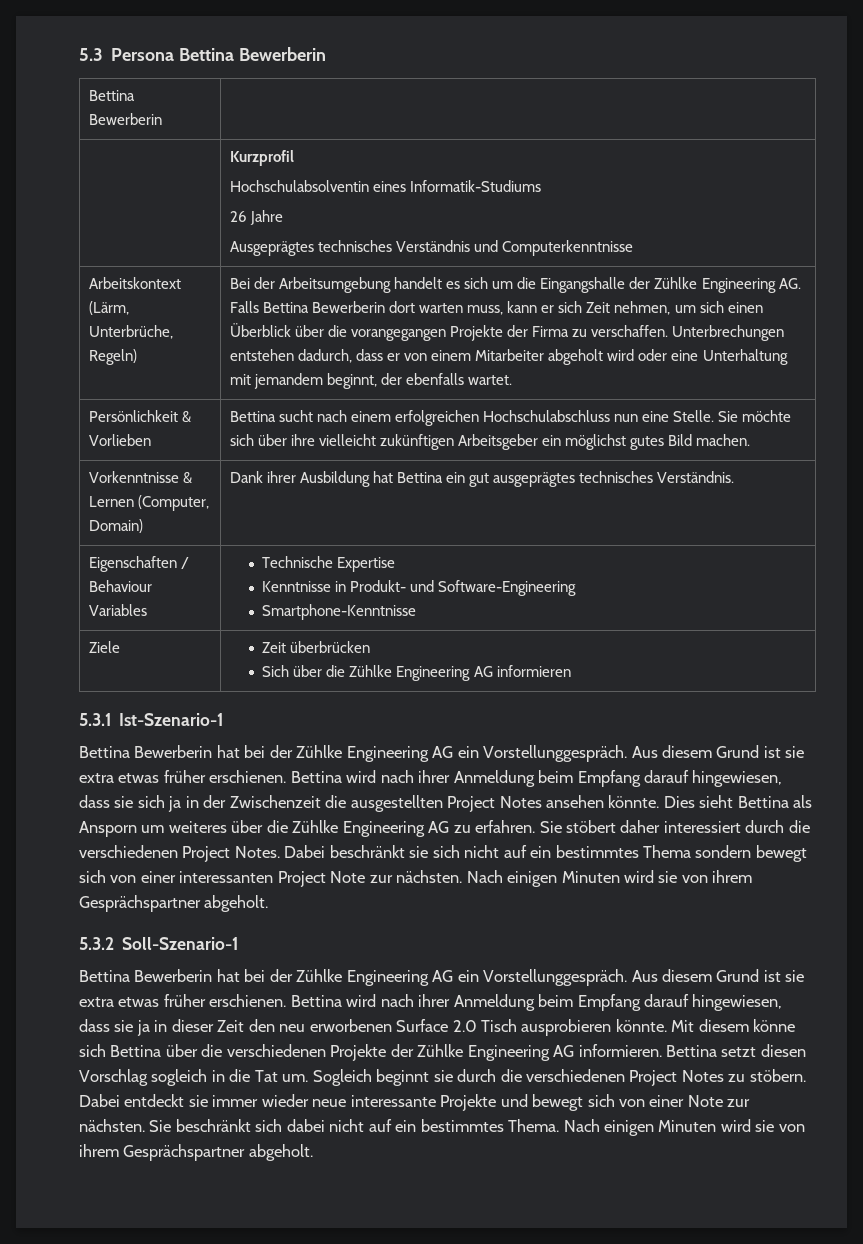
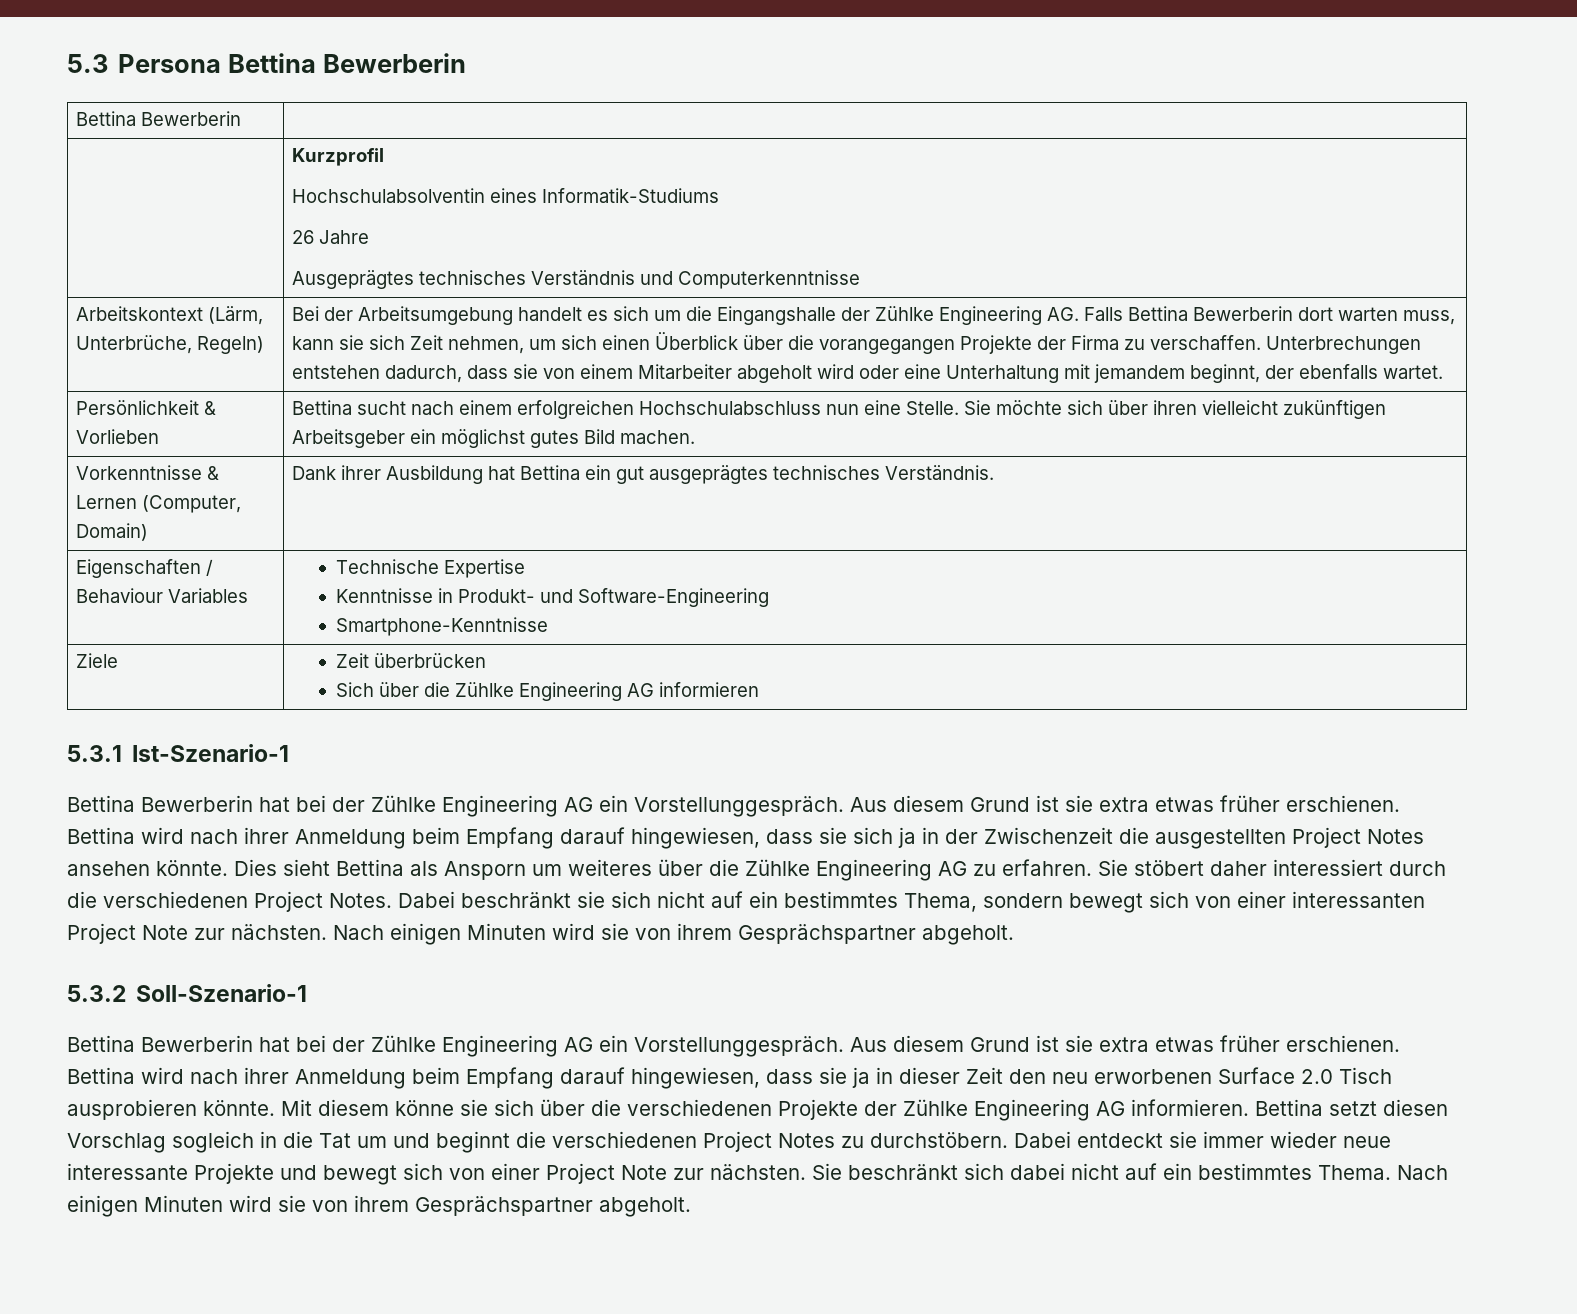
[541,305,555,313] er -> [338,335,364,350] sie
[387,353,401,361] er -> [512,364,538,379] sie
[291,434,316,446] ihre -> [1152,400,1197,415] ihren
[643,845,692,858] Thema -> [904,893,977,912] Thema,
[79,1044,162,1057] sich Bettina -> [460,1099,534,1116] sie sich
[282,1069,497,1086] um. Sogleich beginnt sie durch -> [357,1131,510,1153] um und beginnt
[749,1069,806,1082] stöbern. -> [870,1132,1008,1148] durchstöbern.
(685, 1101) none -> [546,1163,615,1184] Project

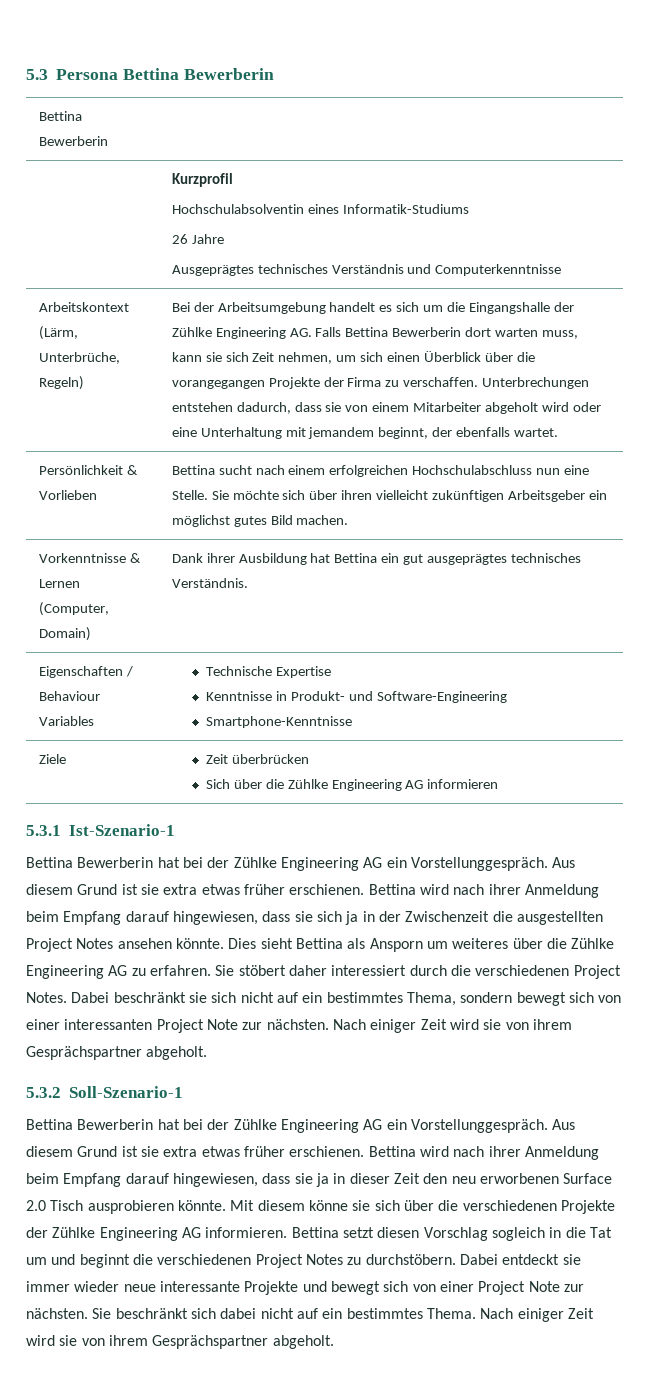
[390,923,546,945] einigen Minuten -> [370,1019,447,1033] einiger Zeit
[67,1195,223,1217] einigen Minuten -> [517,1308,594,1322] einiger Zeit

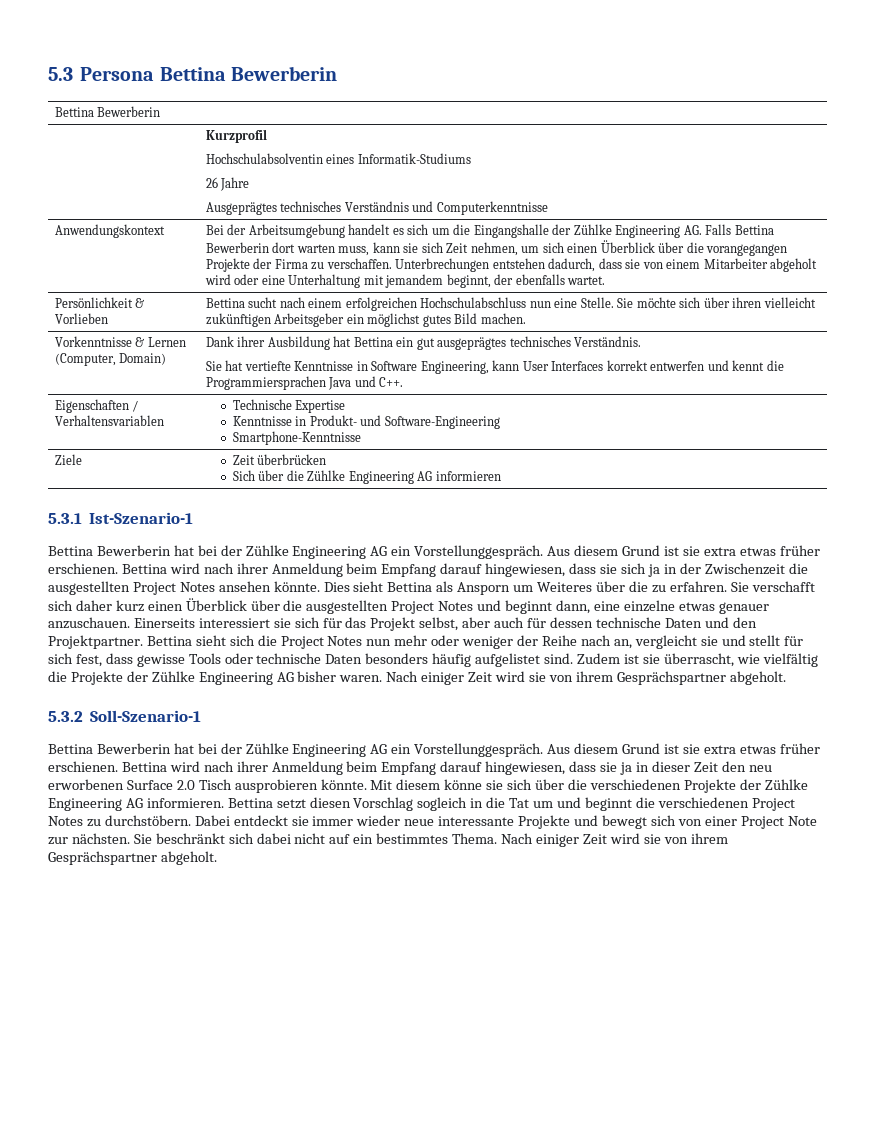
[38,302,129,312] [38,326,78,340] [38,352,120,364] [38,376,84,390] Arbeitskontext (Lärm, Unterbrüche, Regeln) -> [54,224,165,238] Anwendungskontext
(248, 583) none -> [205,360,784,374] [205,376,404,390] // Sie hat vertiefte Kenntnisse in Software Engineering, kann User Interfaces korrekt entwerfen und kennt die Programmiersprachen Java und C++.
[38,691,100,701] [38,716,94,726] Behaviour Variables -> [54,415,164,426] Verhaltensvariablen
[452,938,615,949] [26,965,621,979] [26,992,622,1006] [26,1019,329,1033] weiteres über die Zühlke Engineering AG zu erfahren. Sie stöbert daher interessiert durch die verschiedenen Project Notes. Dabei beschränkt sie sich nicht auf ein bestimmtes Thema, sondern bewegt sich von einer interessanten Project Note zur nächsten. -> [537,581,815,593] [48,598,769,614] [48,617,757,631] [48,635,804,649] [48,653,818,667] [48,671,383,685] Weiteres über die zu erfahren. Sie verschafft sich daher kurz einen Überblick über die ausgestellten Project Notes und beginnt dann, eine einzelne etwas genauer anzuschauen. Einerseits interessiert sie sich für das Projekt selbst, aber auch für dessen technische Daten und den Projektpartner. Bettina sieht sich die Project Notes nun mehr oder weniger der Reihe nach an, vergleicht sie und stellt für sich fest, dass gewisse Tools oder technische Daten besonders häufig aufgelistet sind. Zudem ist sie überrascht, wie vielfältig die Projekte der Zühlke Engineering AG bisher waren.

